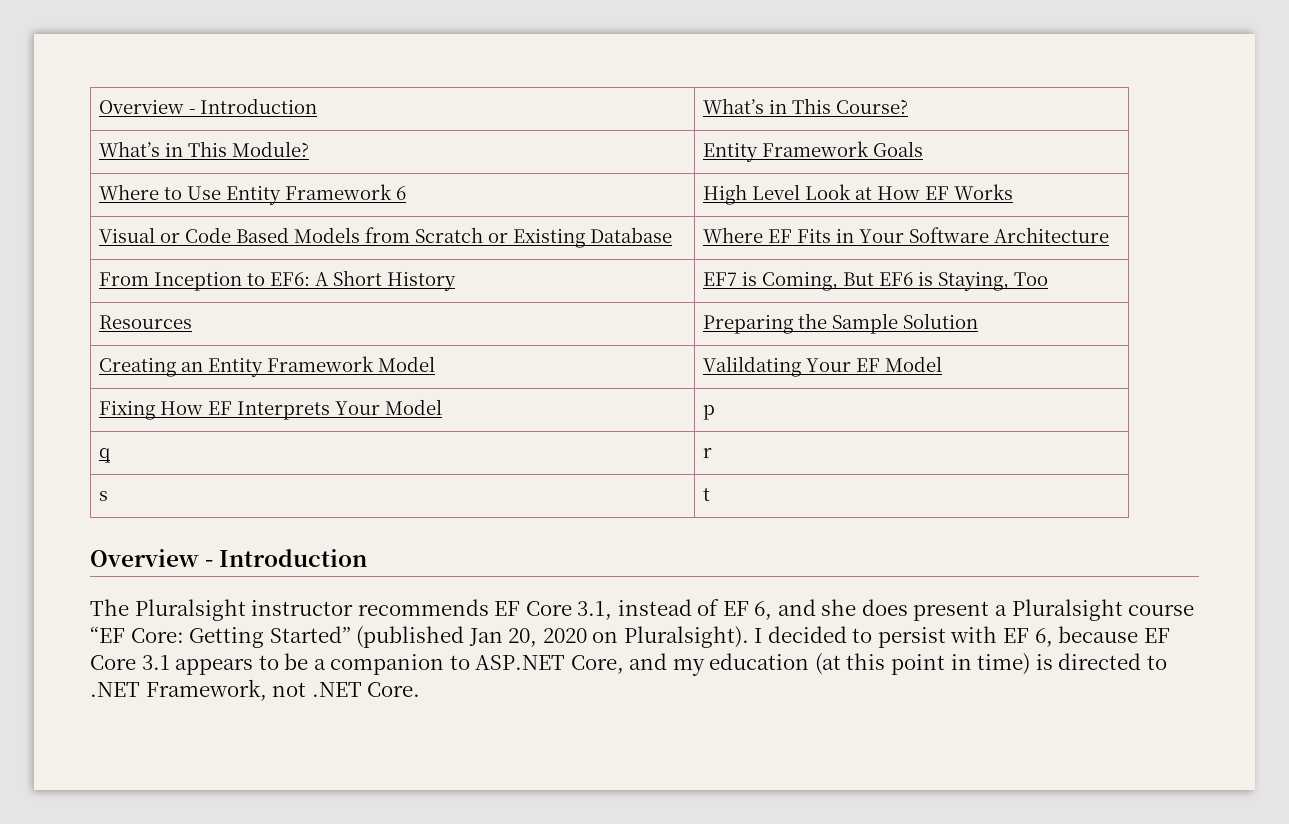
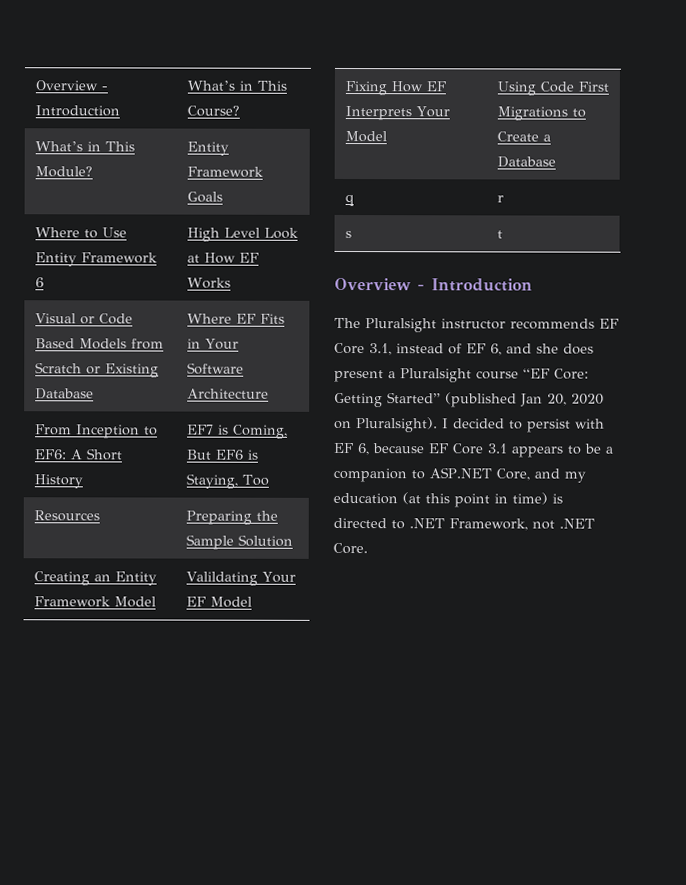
[702,405,715,420] p -> [497,81,610,96] [497,106,587,121] [497,131,552,142] [497,156,557,168] Using Code First Migrations to Create a Database

